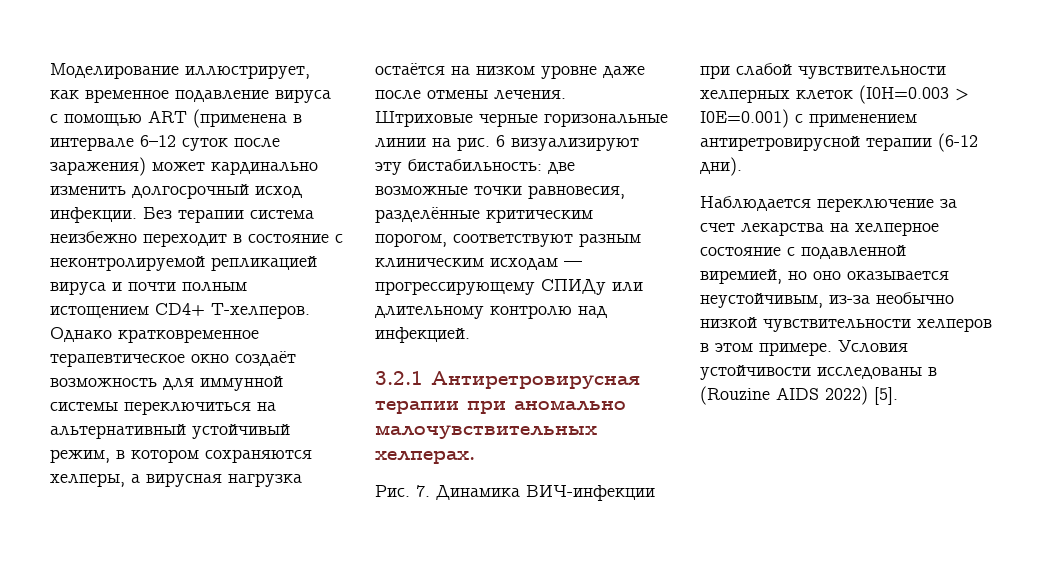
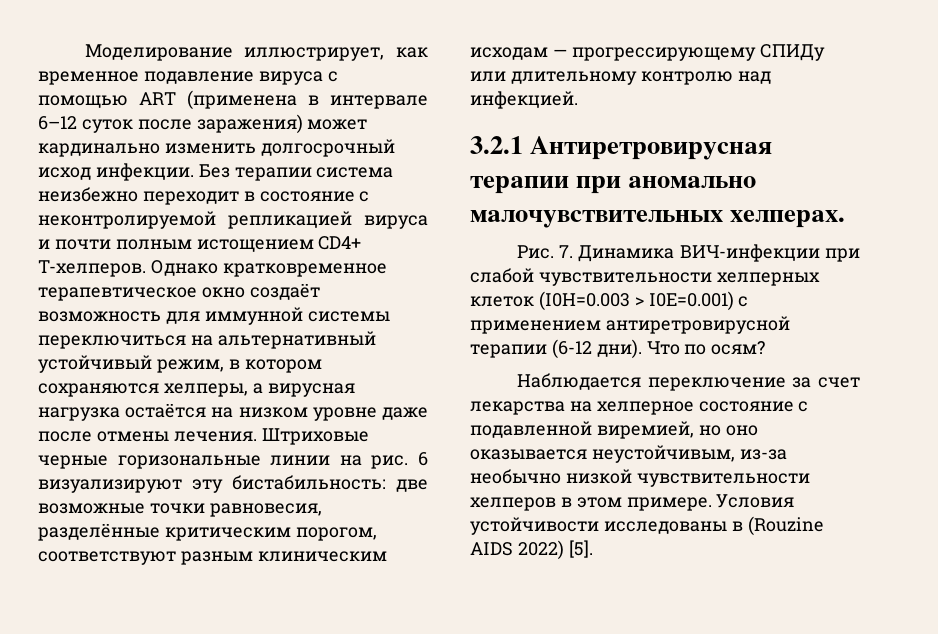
(742, 166) none -> [646,341,766,355] Что по осям?

